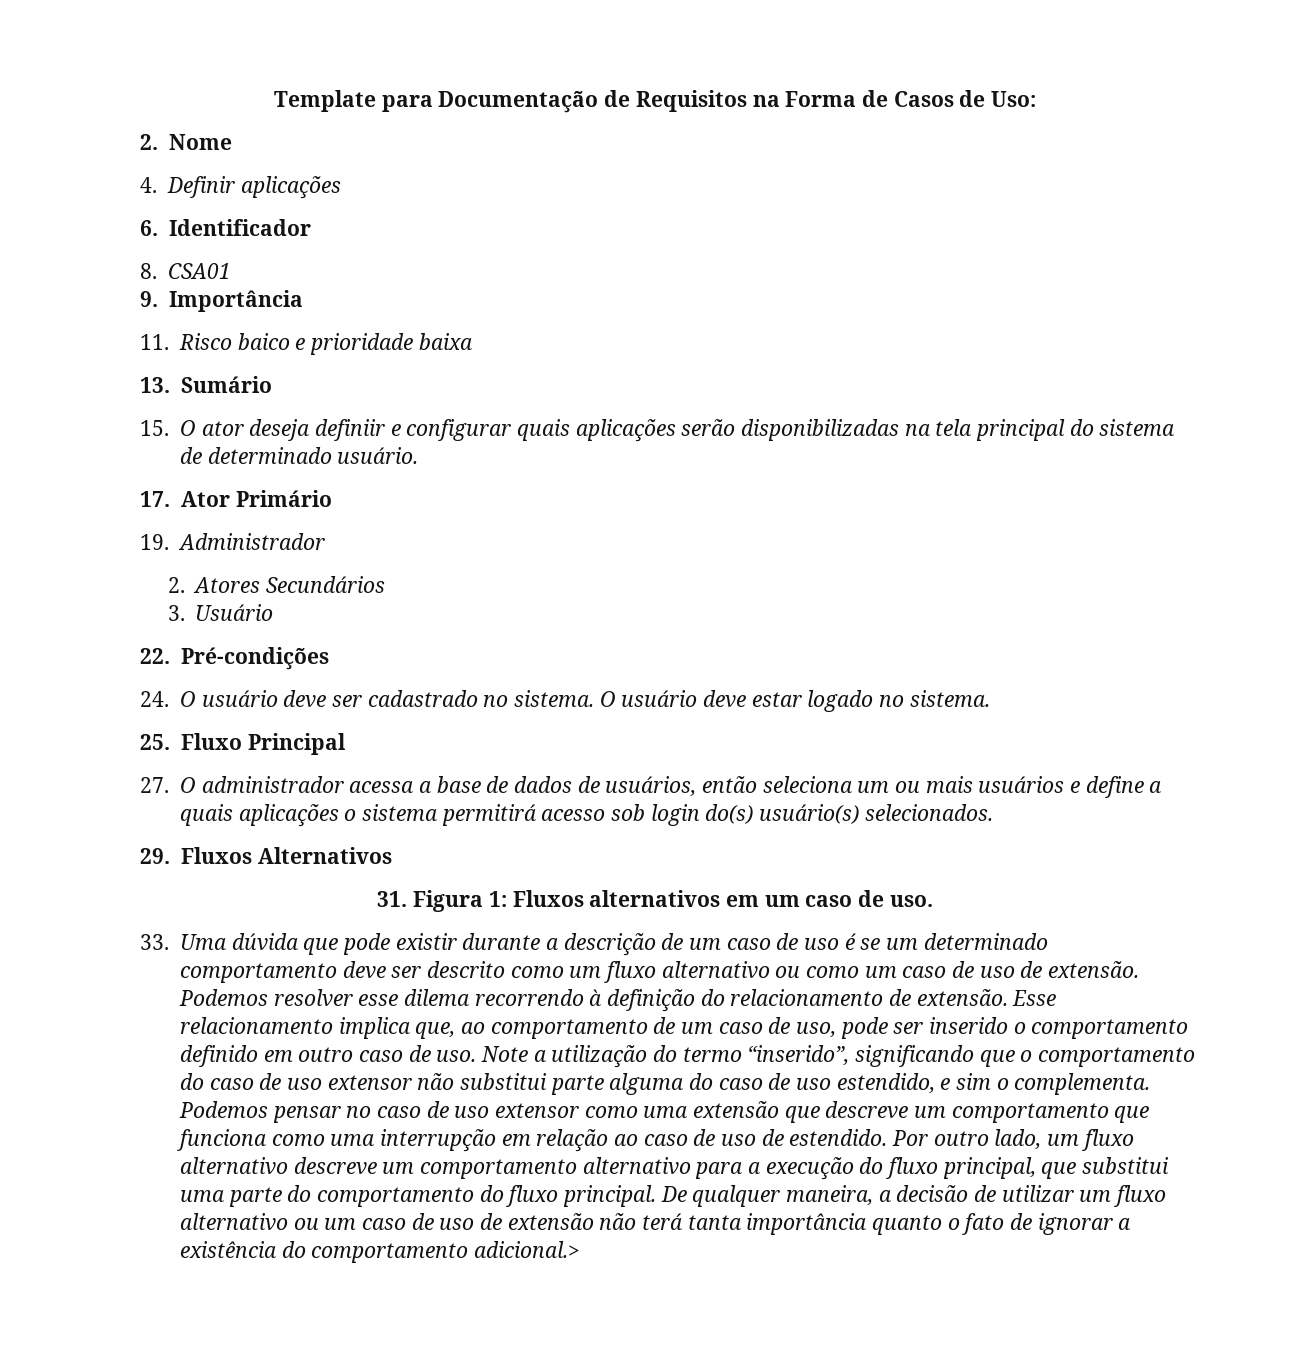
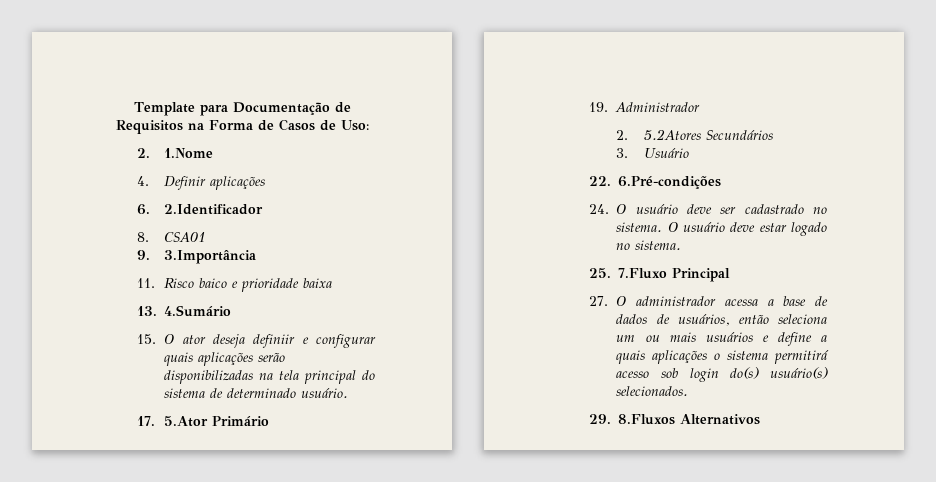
[168,134,232,150] Nome -> [164,148,214,158] 1.Nome
[168,219,311,236] Identificador -> [164,204,264,215] 2.Identificador
[168,290,303,312] Importância -> [164,250,257,264] 3.Importância
[180,376,272,393] Sumário -> [164,305,232,317] 4.Sumário
[180,491,230,507] Ator -> [164,416,209,427] 5.Ator
[193,577,261,593] Atores -> [644,129,702,141] 5.2Atores
[180,647,329,670] Pré-condições -> [617,176,721,189] 6.Pré-condições
[180,733,242,750] Fluxo -> [617,268,667,279] 7.Fluxo
[180,847,252,864] Fluxos -> [617,414,675,425] 8.Fluxos
[377,890,933,912] [140,933,1048,956] [179,961,1139,983] [178,989,1057,1012] [179,1017,1189,1039] [179,1045,1195,1068] [179,1073,1151,1095] [178,1101,1150,1123] [176,1129,1134,1152] [179,1157,1169,1180] [179,1185,1166,1207] [179,1213,1132,1235] [179,1241,580,1263] // 31. Figura 1: Fluxos alternativos em um caso de uso. // 33. Uma dúvida que pode existir durante a descrição de um caso de uso é se um determinado comportamento deve ser descrito como um fluxo alternativo ou como um caso de uso de extensão. Podemos resolver esse dilema recorrendo à definição do relacionamento de extensão. Esse relacionamento implica que, ao comportamento de um caso de uso, pode ser inserido o comportamento definido em outro caso de uso. Note a utilização do termo “inserido”, significando que o comportamento do caso de uso extensor não substitui parte alguma do caso de uso estendido, e sim o complementa. Podemos pensar no caso de uso extensor como uma extensão que descreve um comportamento que funciona como uma interrupção em relação ao caso de uso de estendido. Por outro lado, um fluxo alternativo descreve um comportamento alternativo para a execução do fluxo principal, que substitui uma parte do comportamento do fluxo principal. De qualquer maneira, a decisão de utilizar um fluxo alternativo ou um caso de uso de extensão não terá tanta importância quanto o fato de ignorar a existência do comportamento adicional.> -> (760, 419) none

